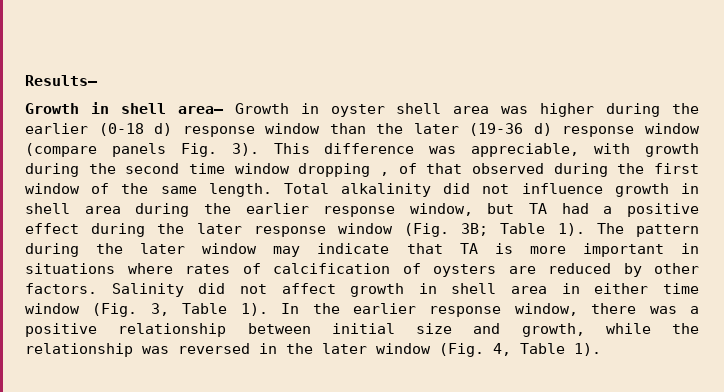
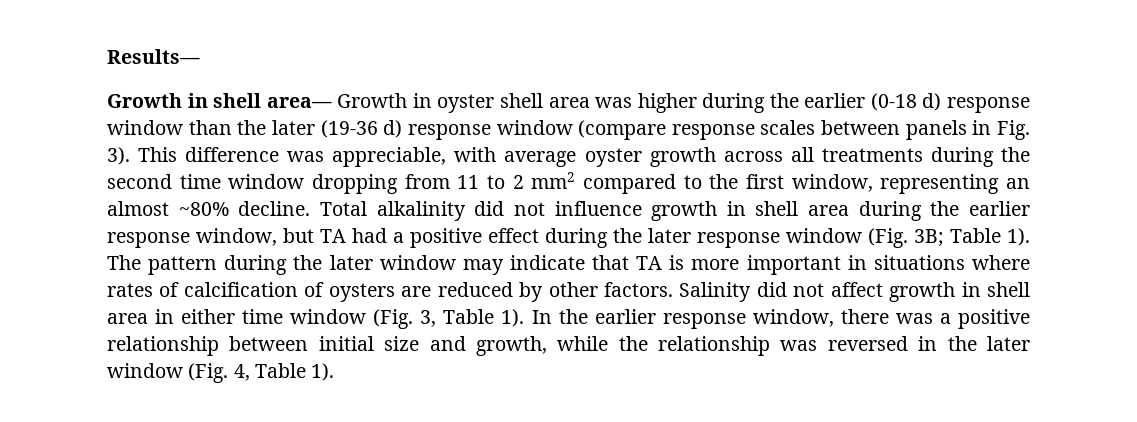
[111,143,166,157] panels -> [671,120,992,140] response scales between panels in
[645,143,700,157] growth -> [504,147,923,167] average oyster growth across all treatments
[380,163,699,177] [25,183,272,197] , of that observed during the first window of the same length. -> [404,172,1030,194] [107,201,311,216] from 11 to 2 mm2 compared to the first window, representing an almost ~80% decline.

